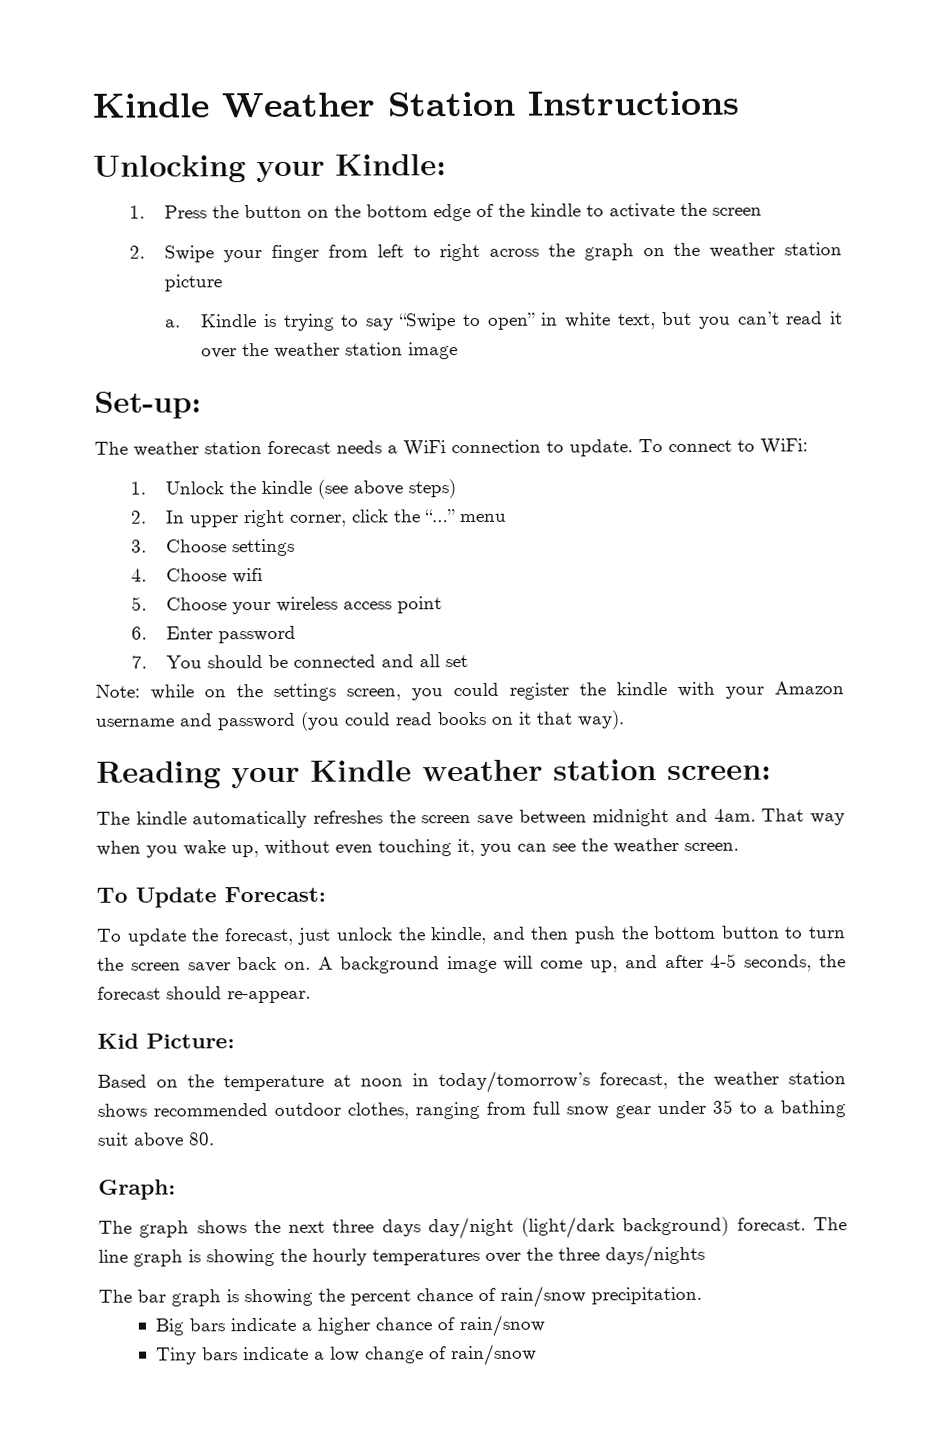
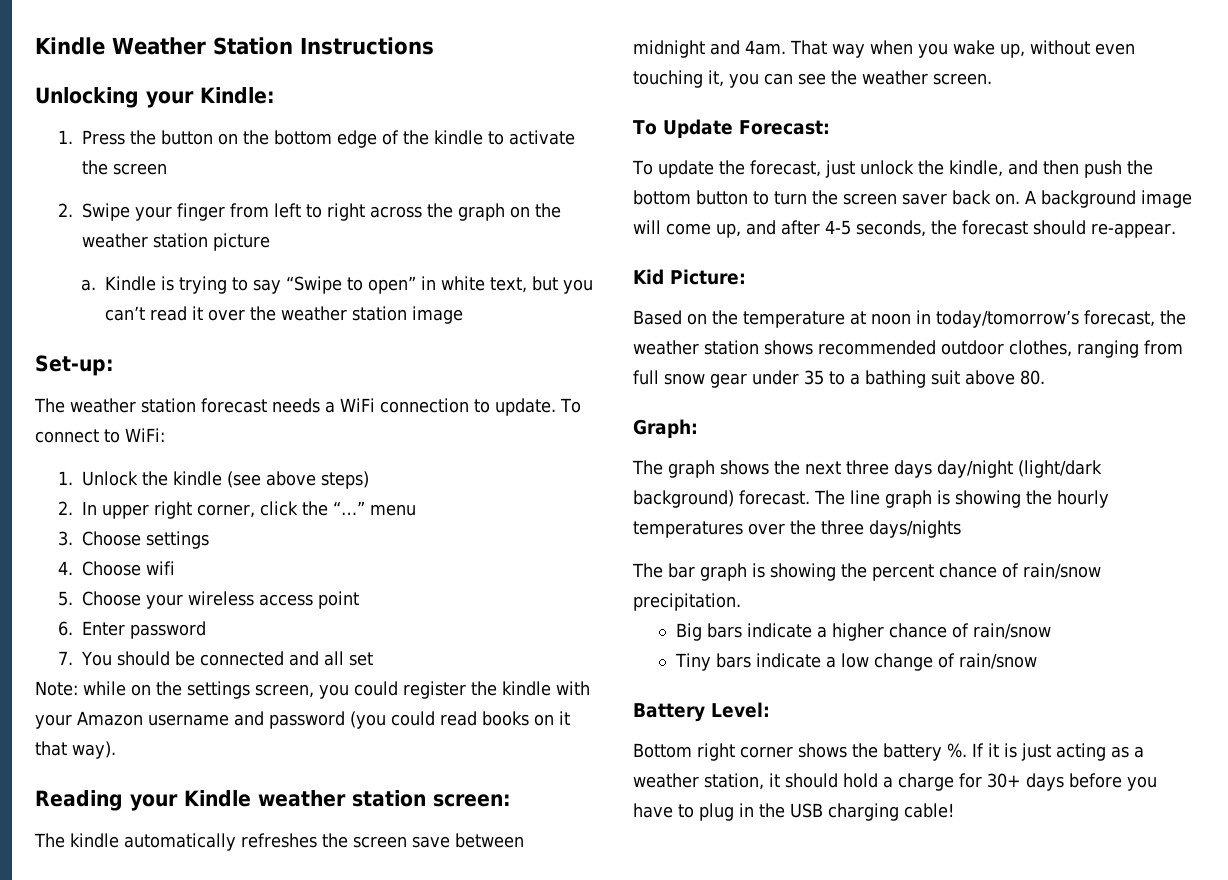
(537, 1355) none -> [633,702,770,722] [633,743,1144,761] [633,773,1157,791] [633,803,954,821] // Battery Level: // Bottom right corner shows the battery %. If it is just acting as a weather station, it should hold a charge for 30+ days before you have to plug in the USB charging cable!

